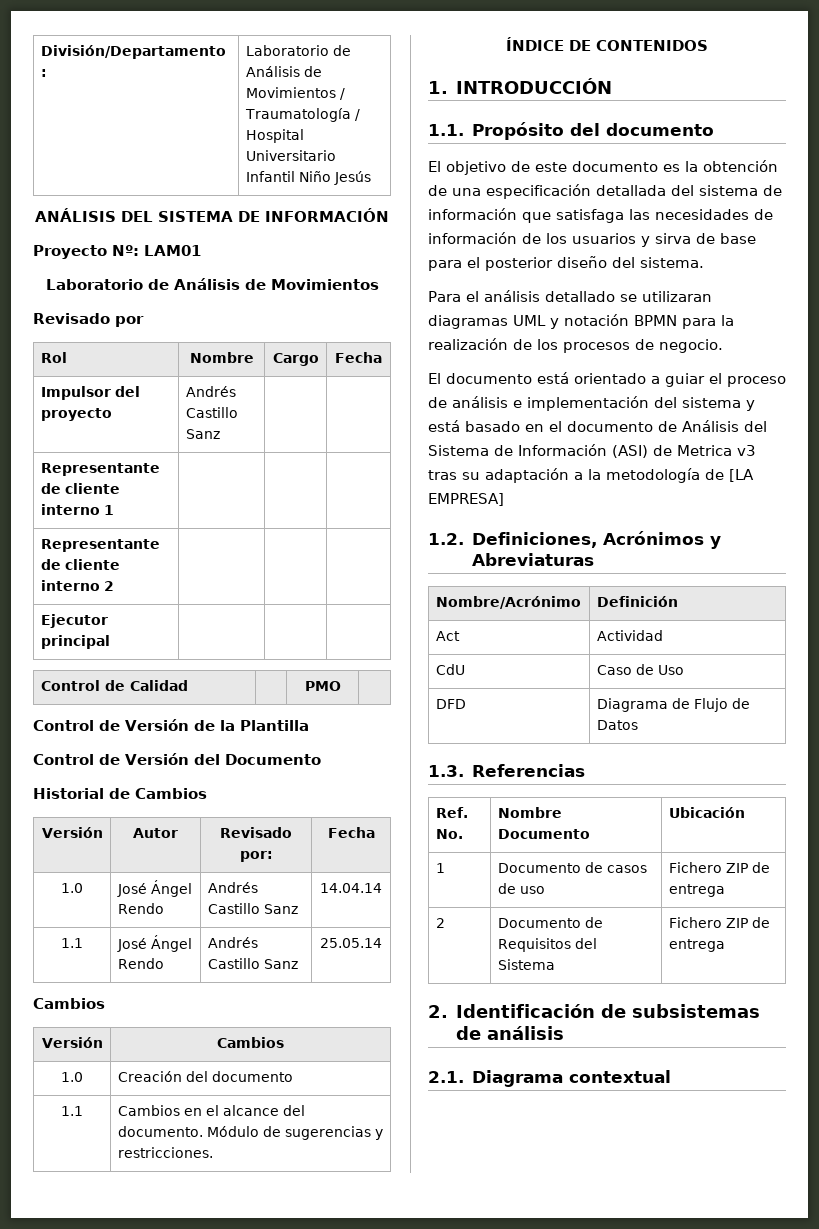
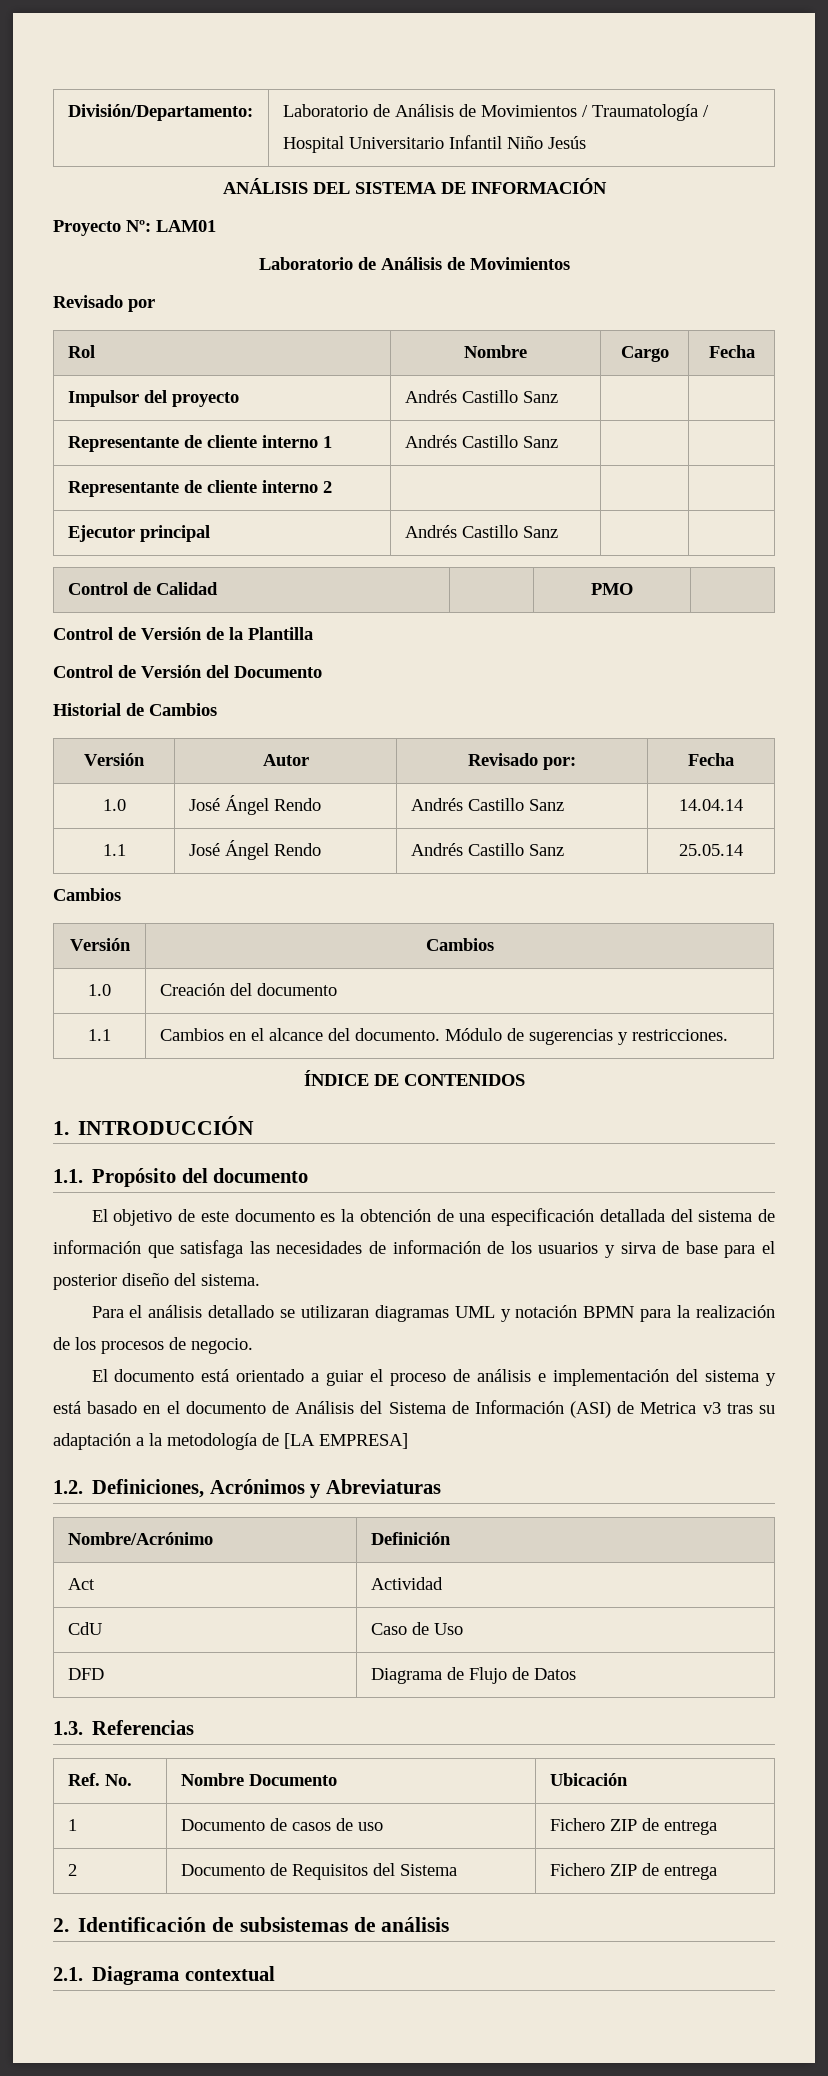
(114, 510) none -> [404,435,558,448] Andrés Castillo Sanz
(110, 642) none -> [404,525,558,538] Andrés Castillo Sanz

